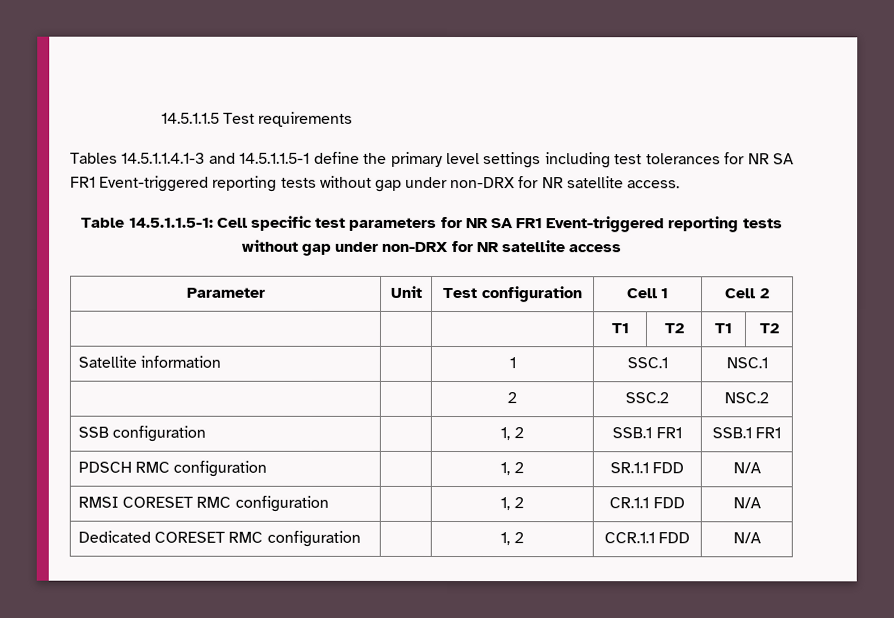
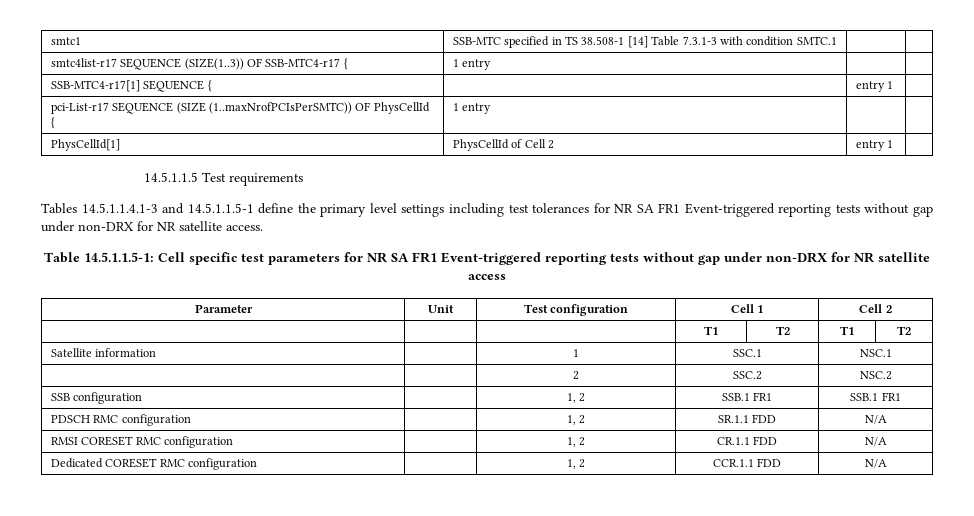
(160, 118) none -> [50,37,81,45] [452,36,837,48] [50,58,348,70] [452,59,492,70] [50,80,212,92] [855,81,894,92] [50,102,430,114] [50,117,55,129] [452,103,492,114] [50,139,120,151] [452,139,555,151] [855,140,894,151] smtc1 | SSB-MTC specified in TS 38.508-1 [14] Table 7.3.1-3 with condition SMTC.1 | | // smtc4list-r17 SEQUENCE (SIZE(1..3)) OF SSB-MTC4-r17 { | 1 entry | | // SSB-MTC4-r17[1] SEQUENCE { | | entry 1 | // pci-List-r17 SEQUENCE (SIZE (1..maxNrofPCIsPerSMTC)) OF PhysCellId { | 1 entry | | // PhysCellId[1] | PhysCellId of Cell 2 | entry 1 | //

